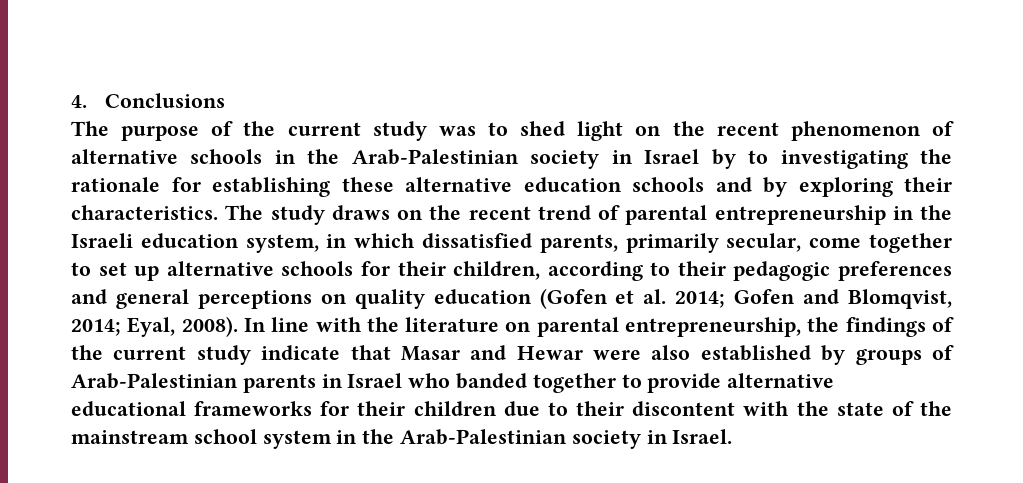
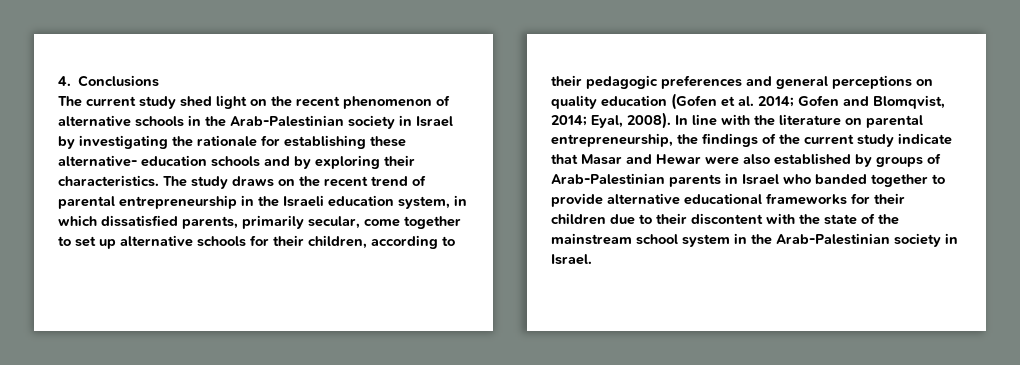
[121,121,509,141] purpose of the current study was to -> [86,96,176,109] current study
[748,150,769,164] to -> (75, 142) none
[405,177,512,192] alternative -> [58,155,137,167] alternative-

